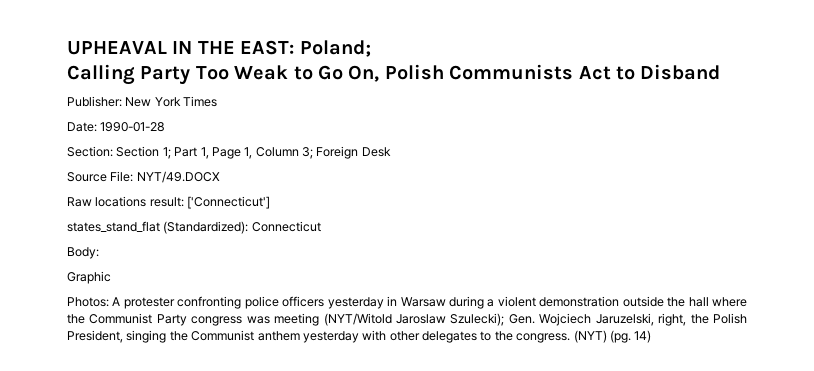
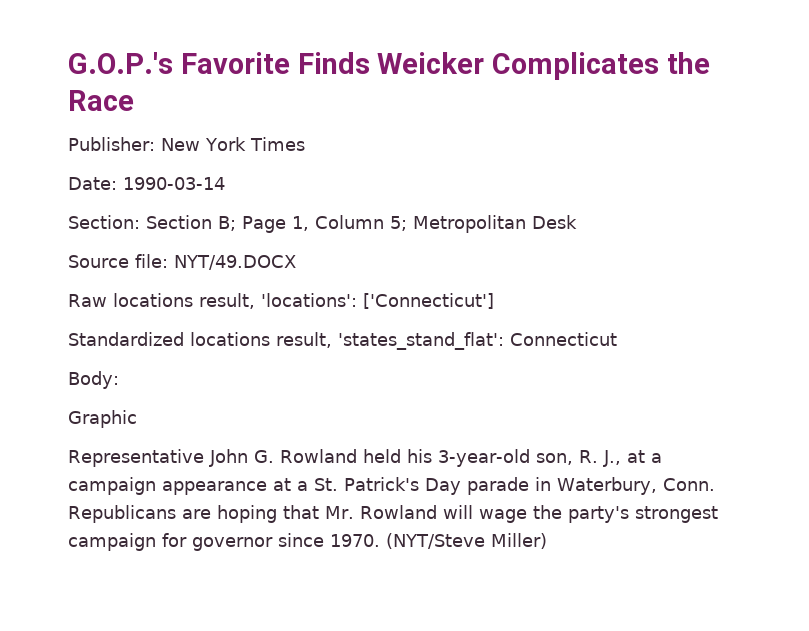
[67,40,371,57] [67,64,721,85] UPHEAVAL IN THE EAST: Poland; // Calling Party Too Weak to Go On, Polish Communists Act to Disband -> [68,52,711,80] [68,90,134,111] G.O.P.'s Favorite Finds Weicker Complicates the Race
[100,122,166,132] 1990-01-28 -> [123,177,225,190] 1990-03-14
[162,147,209,159] 1; Part 1, -> [218,216,236,231] B;
[302,146,359,159] 3; Foreign -> [389,215,526,233] 5; Metropolitan
[110,171,134,182] File: -> [135,254,168,268] file:
[149,197,184,207] result: -> [199,293,357,309] result, 'locations':
[67,221,249,234] states_stand_flat (Standardized): -> [68,332,504,350] Standardized locations result, 'states_stand_flat':
[67,296,747,309] [67,313,748,326] [67,330,652,343] Photos: A protester confronting police officers yesterday in Warsaw during a violent demonstration outside the hall where the Communist Party congress was meeting (NYT/Witold Jaroslaw Szulecki); Gen. Wojciech Jaruzelski, right, the Polish President, singing the Communist anthem yesterday with other delegates to the congress. (NYT) (pg. 14) -> [68,449,662,467] [68,477,715,495] [68,505,718,523] [68,533,547,551] Representative John G. Rowland held his 3-year-old son, R. J., at a campaign appearance at a St. Patrick's Day parade in Waterbury, Conn. Republicans are hoping that Mr. Rowland will wage the party's strongest campaign for governor since 1970. (NYT/Steve Miller)

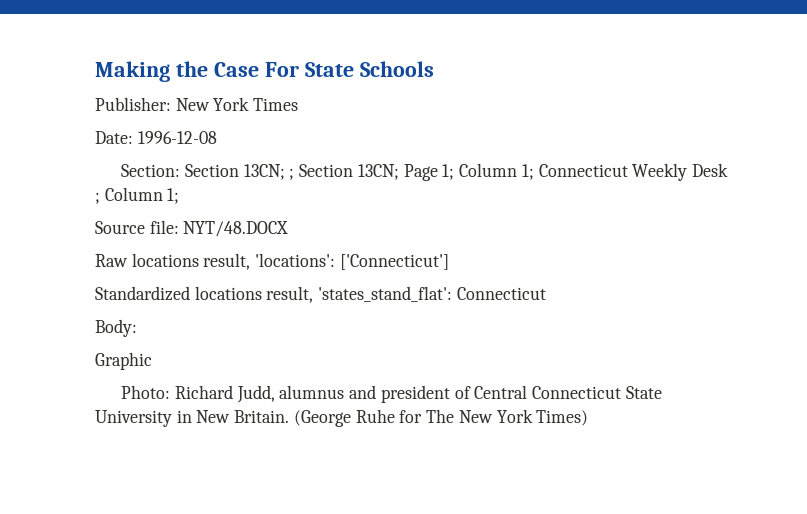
[68,52,711,80] [68,90,134,111] G.O.P.'s Favorite Finds Weicker Complicates the Race -> [95,61,434,82] Making the Case For State Schools
[123,177,225,190] 1990-03-14 -> [137,131,217,144] 1996-12-08
[218,215,577,233] B; Page 1, Column 5; Metropolitan Desk -> [243,163,728,181] [95,187,180,204] 13CN; ; Section 13CN; Page 1; Column 1; Connecticut Weekly Desk ; Column 1;
[174,255,296,270] NYT/49.DOCX -> [183,221,289,237] NYT/48.DOCX
[68,449,662,467] [68,477,715,495] [68,505,718,523] [68,533,547,551] Representative John G. Rowland held his 3-year-old son, R. J., at a campaign appearance at a St. Patrick's Day parade in Waterbury, Conn. Republicans are hoping that Mr. Rowland will wage the party's strongest campaign for governor since 1970. (NYT/Steve Miller) -> [121,385,662,403] [95,409,589,427] Photo: Richard Judd, alumnus and president of Central Connecticut State University in New Britain. (George Ruhe for The New York Times)

